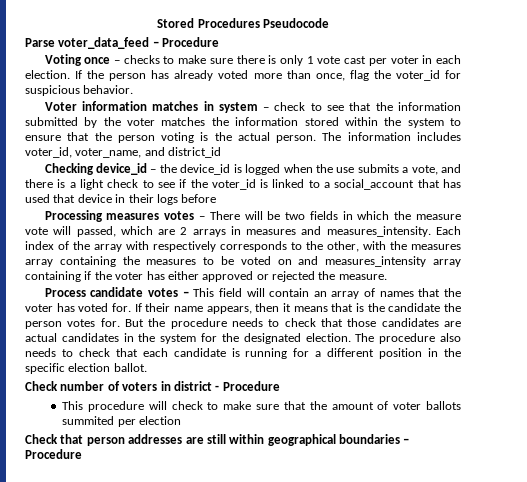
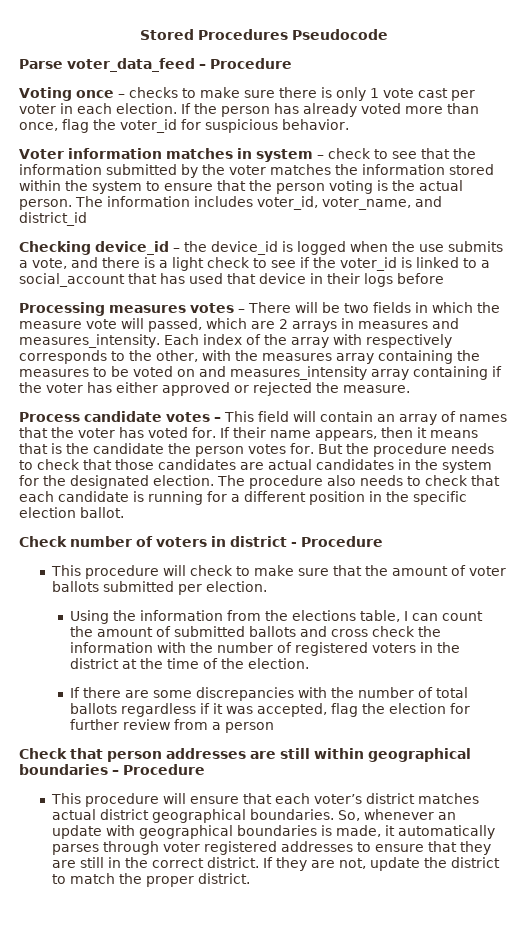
[62,416,181,427] summited per election -> [103,581,268,595] [70,610,484,624] [70,626,442,637] [70,642,461,656] [70,658,310,669] [70,687,469,701] [70,703,471,717] [70,719,275,733] submitted per election. // Using the information from the elections table, I can count the amount of submitted ballots and cross check the information with the number of registered voters in the district at the time of the election. // If there are some discrepancies with the number of total ballots regardless if it was accepted, flag the election for further review from a person
(82, 454) none -> [51,793,480,807] [52,809,457,823] [52,825,496,839] [52,841,492,855] [52,857,501,871] [52,873,251,887] // This procedure will ensure that each voter’s district matches actual district geographical boundaries. So, whenever an update with geographical boundaries is made, it automatically parses through voter registered addresses to ensure that they are still in the correct district. If they are not, update the district to match the proper district.

